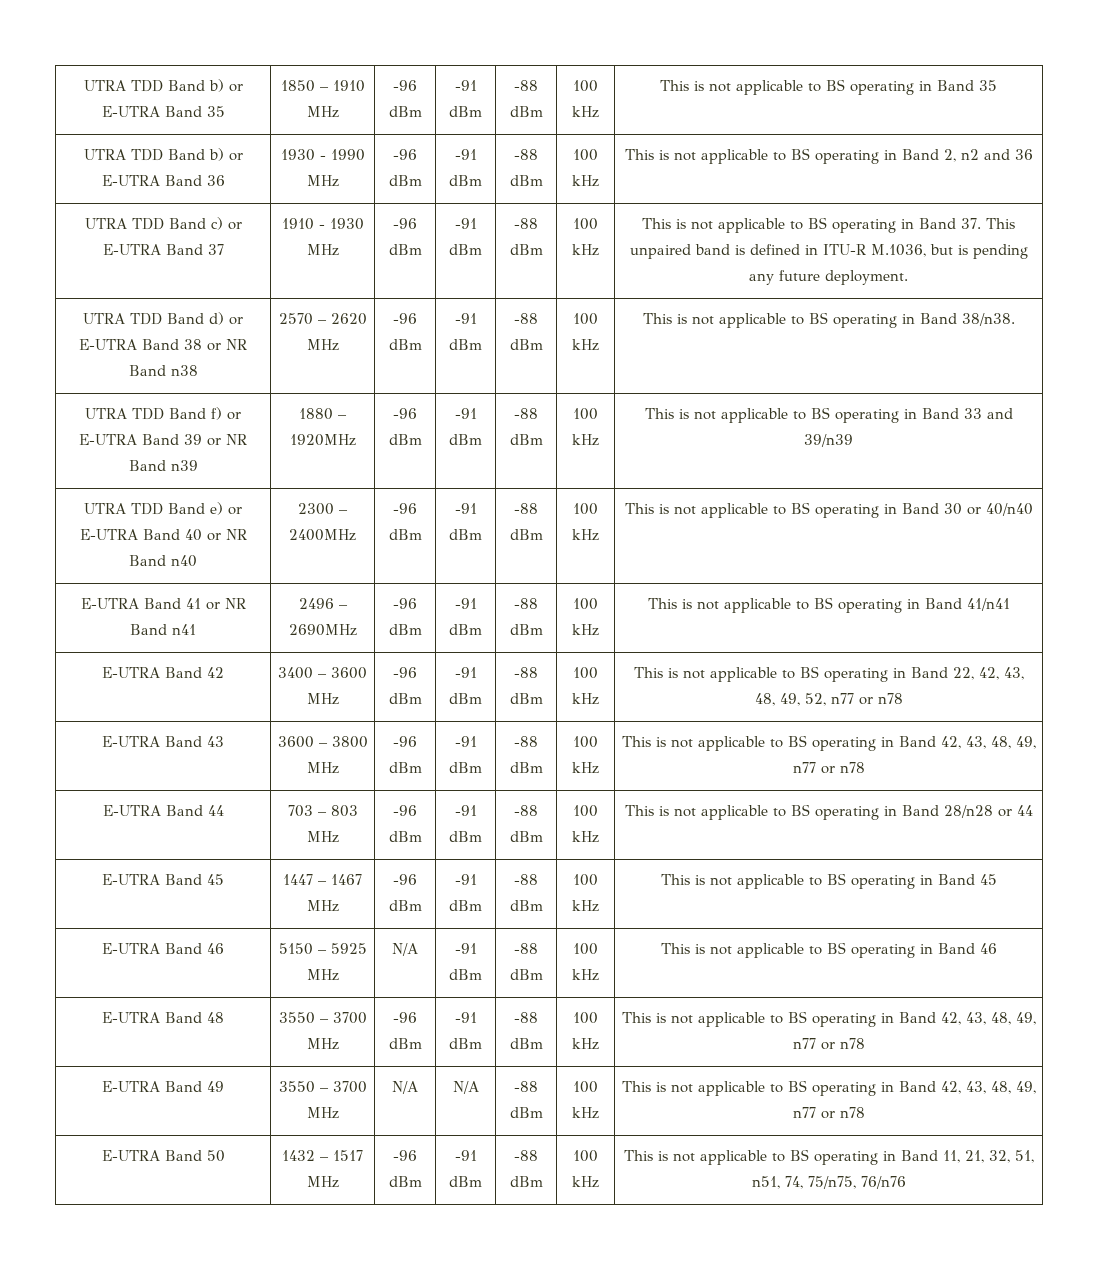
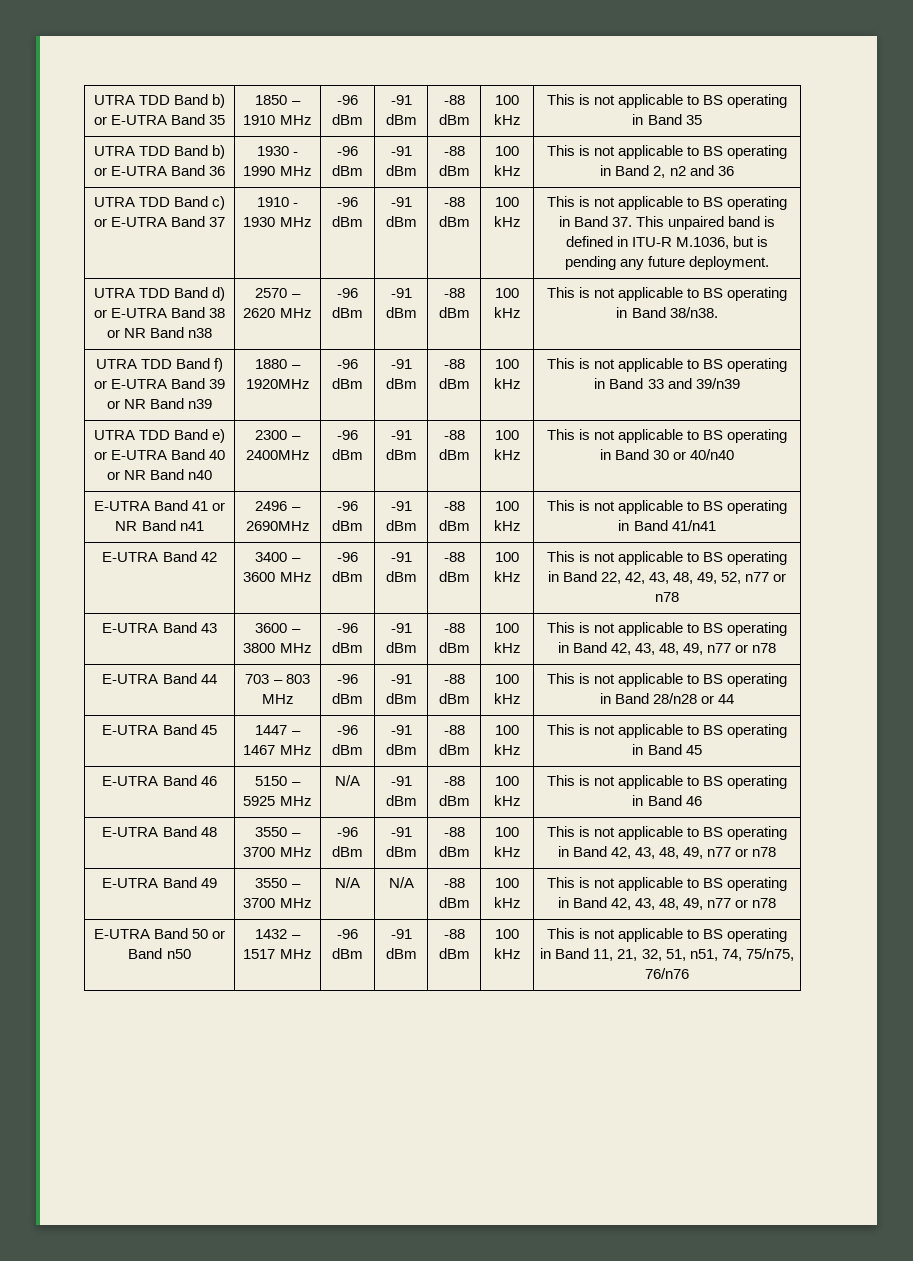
(225, 1156) none -> [212,930,226,939] [128,948,191,959] or Band n50

